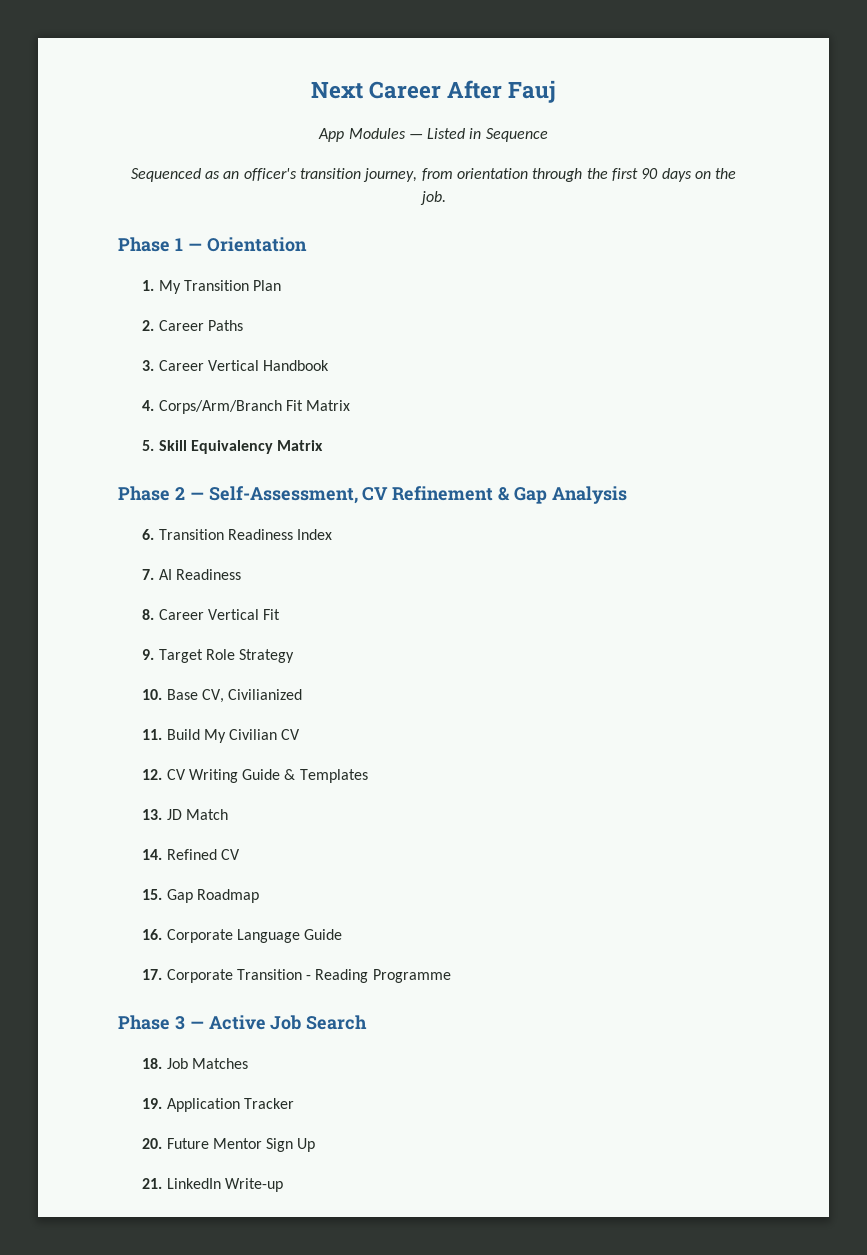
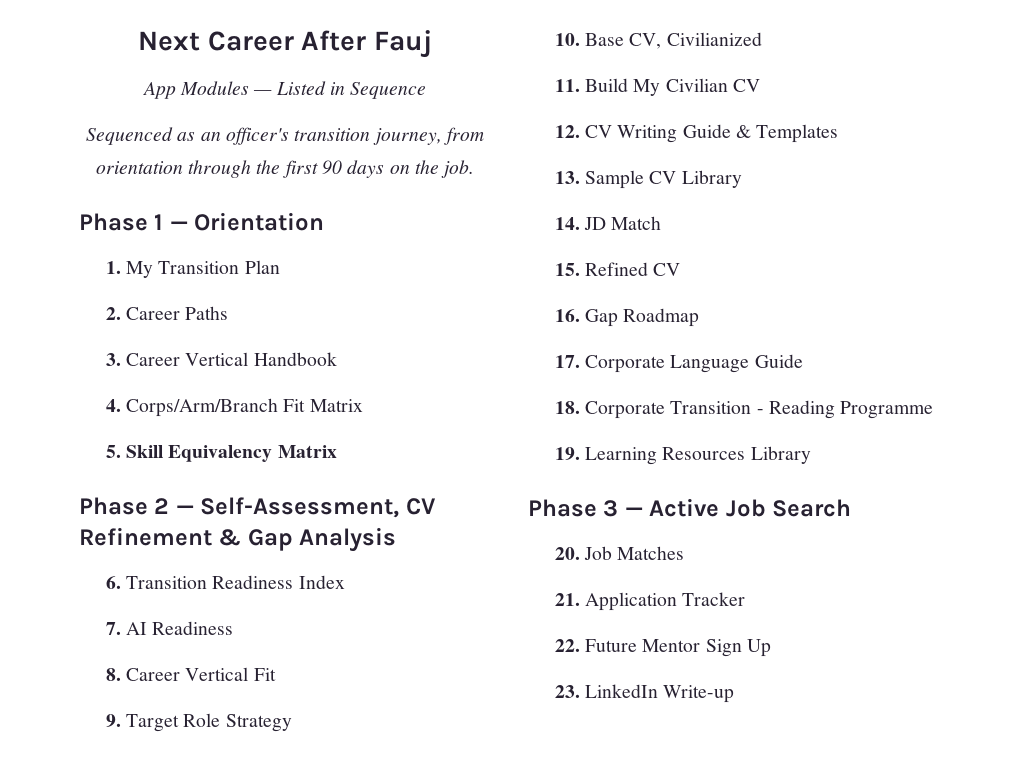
(163, 814) none -> [585,170,742,189] [554,217,580,230] Sample CV Library // 14.
[142,849,163,860] 14. -> [554,263,580,276] 15.
[142,889,163,900] 15. -> [554,309,580,322] 16.
[142,929,163,940] 16. -> [554,355,580,368] 17.
[142,969,163,980] 17. -> [554,401,580,414] 18.
(451, 976) none -> [554,446,811,465] // 19. Learning Resources Library
[142,1058,163,1069] 18. -> [554,547,580,560] 20.
[142,1098,163,1109] 19. -> [554,593,580,606] 21.
[142,1138,163,1149] 20. -> [554,639,580,652] 22.
[142,1178,163,1189] 21. -> [554,685,580,698] 23.

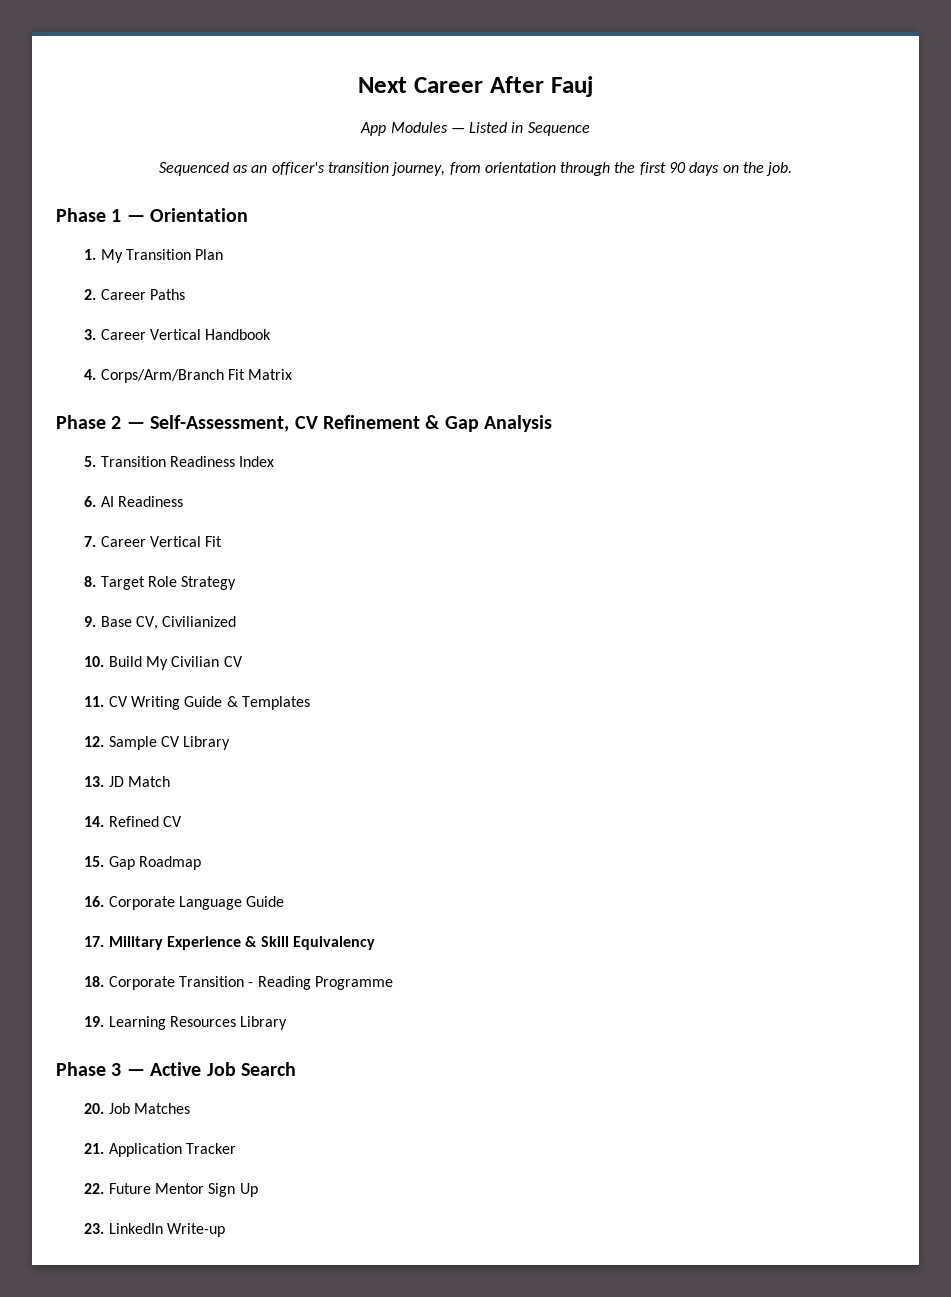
[105,445,337,462] // 5. Skill Equivalency Matrix -> (293, 374) none
[105,576,121,589] 6. -> [84,456,97,467] 5.
[105,622,121,635] 7. -> [84,496,97,507] 6.
[105,668,121,681] 8. -> [84,536,97,547] 7.
[105,714,121,727] 9. -> [84,576,97,587] 8.
[554,33,580,46] 10. -> [84,616,97,627] 9.
[554,79,580,92] 11. -> [84,656,105,667] 10.
[554,125,580,138] 12. -> [84,696,105,707] 11.
[554,171,580,184] 13. -> [84,736,105,747] 12.
[554,217,580,230] 14. -> [84,776,105,787] 13.
[554,263,580,276] 15. -> [84,816,105,827] 14.
[554,309,580,322] 16. -> [84,856,105,867] 15.
[554,355,580,368] 17. -> [84,896,105,907] 16.
(803, 361) none -> [84,936,375,950] // 17. Military Experience & Skill Equivalency

